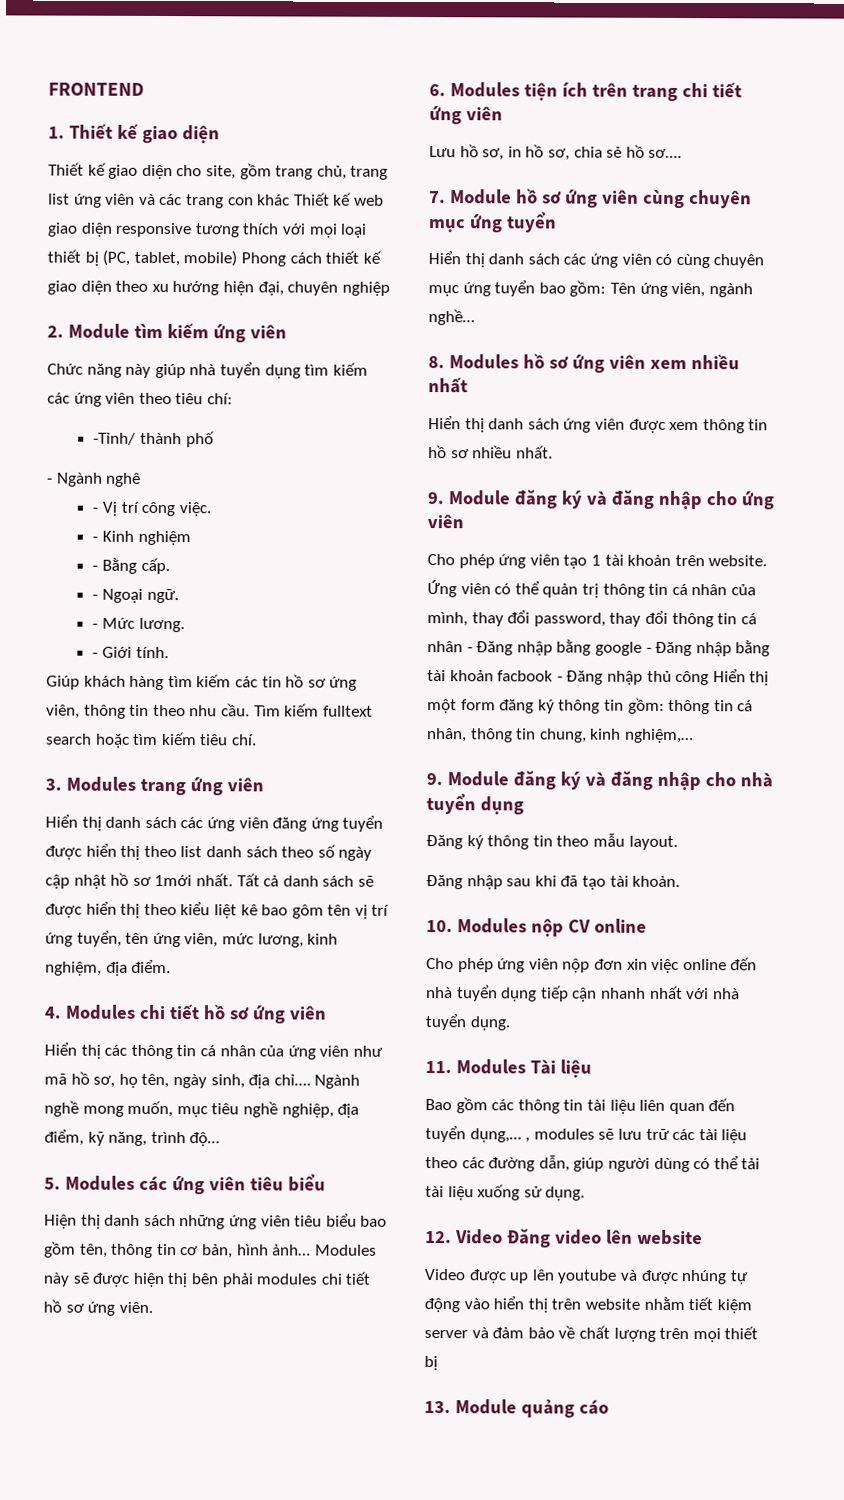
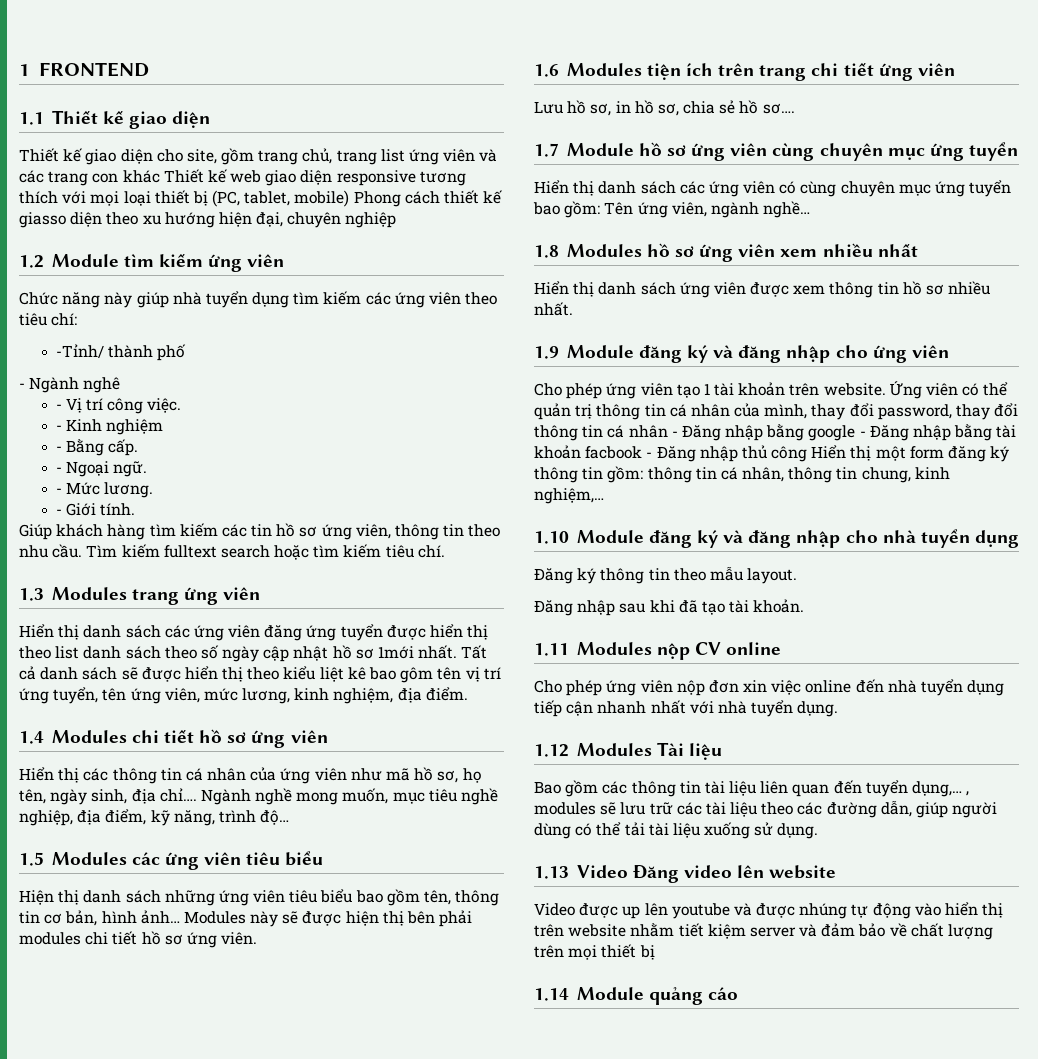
(48, 89) none -> [19,64,29,76] 1
[48,126,65,139] 1. -> [19,112,44,125] 1.1
[47,280,77,295] giao -> [19,212,66,228] giasso
[47,325,64,338] 2. -> [19,255,44,268] 1.2
[45,778,62,791] 3. -> [19,588,44,601] 1.3
[44,1006,62,1019] 4. -> [19,731,44,744] 1.4
[44,1177,61,1190] 5. -> [19,852,44,866] 1.5
[429,84,446,97] 6. -> [534,64,559,77] 1.6
[429,191,446,204] 7. -> [534,143,559,157] 1.7
[428,356,445,369] 8. -> [534,245,559,258] 1.8
[427,492,444,505] 9. -> [534,346,559,359] 1.9
[426,773,443,786] 9. -> [534,531,569,544] 1.10
[426,920,453,933] 10. -> [534,643,569,656] 1.11
[425,1061,452,1074] 11. -> [534,744,569,757] 1.12
[425,1231,452,1244] 12. -> [534,866,569,879] 1.13
[424,1401,451,1414] 13. -> [534,988,569,1001] 1.14

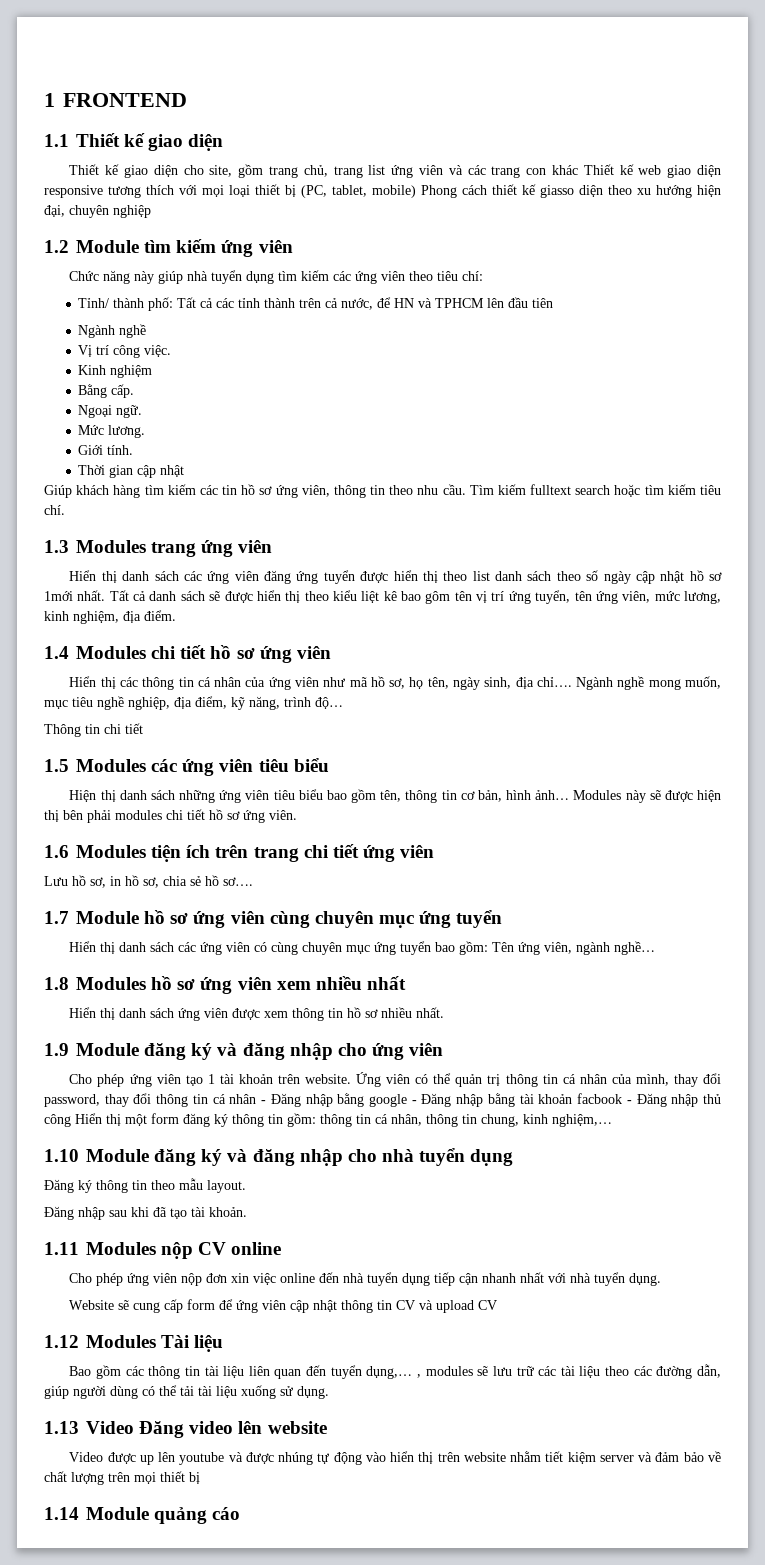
[55,344,186,361] [19,377,121,393] [55,404,62,410] -Tỉnh/ thành phố // - Ngành nghê // - -> [78,297,554,311] [78,324,147,338] Tỉnh/ thành phố: Tất cả các tỉnh thành trên cả nước, để HN và TPHCM lên đầu tiên // Ngành nghề //
[55,425,62,431] - -> (172, 351) none
[55,446,62,452] - -> (153, 371) none
[55,467,62,473] - -> (135, 391) none
[55,488,62,494] - -> (143, 411) none
[55,509,62,515] - -> (146, 431) none
(135, 509) none -> [78,465,185,478] // Thời gian cập nhật
(290, 817) none -> [44,723,143,737] // Thông tin chi tiết
(839, 709) none -> [69,1299,498,1313] // Website sẽ cung cấp form để ứng viên cập nhật thông tin CV và upload CV

